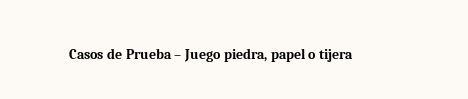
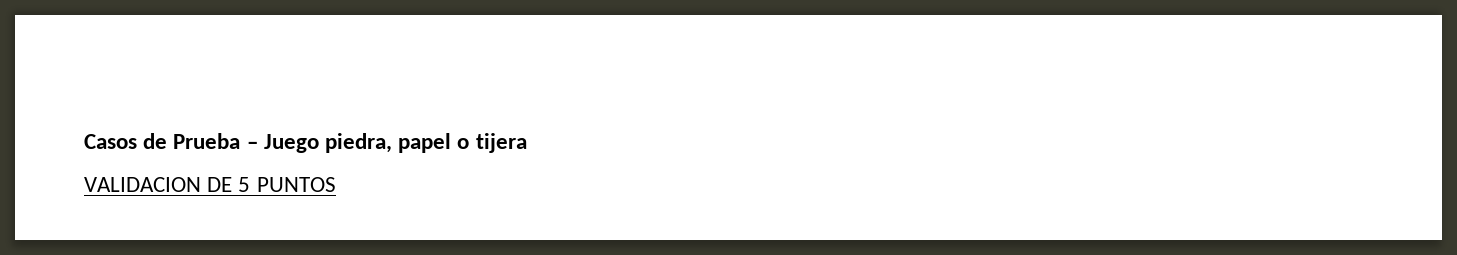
(354, 55) none -> [84,177,336,192] // VALIDACION DE 5 PUNTOS

